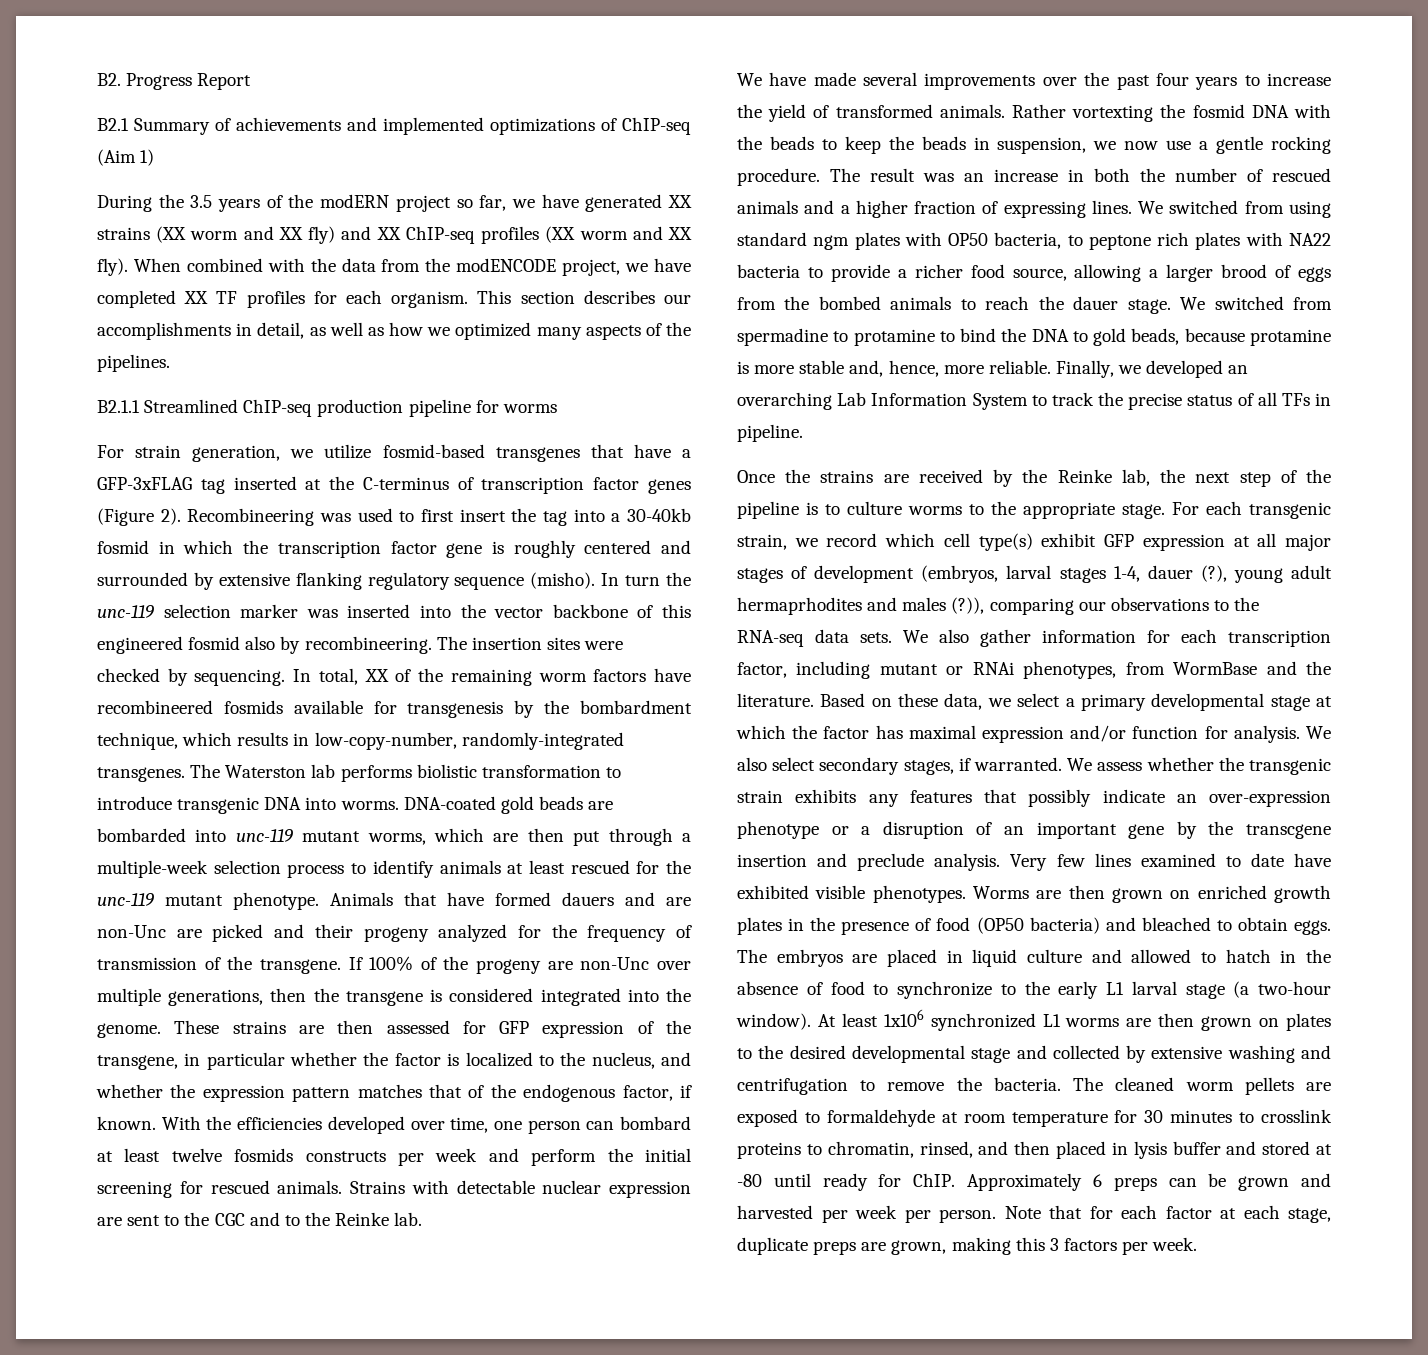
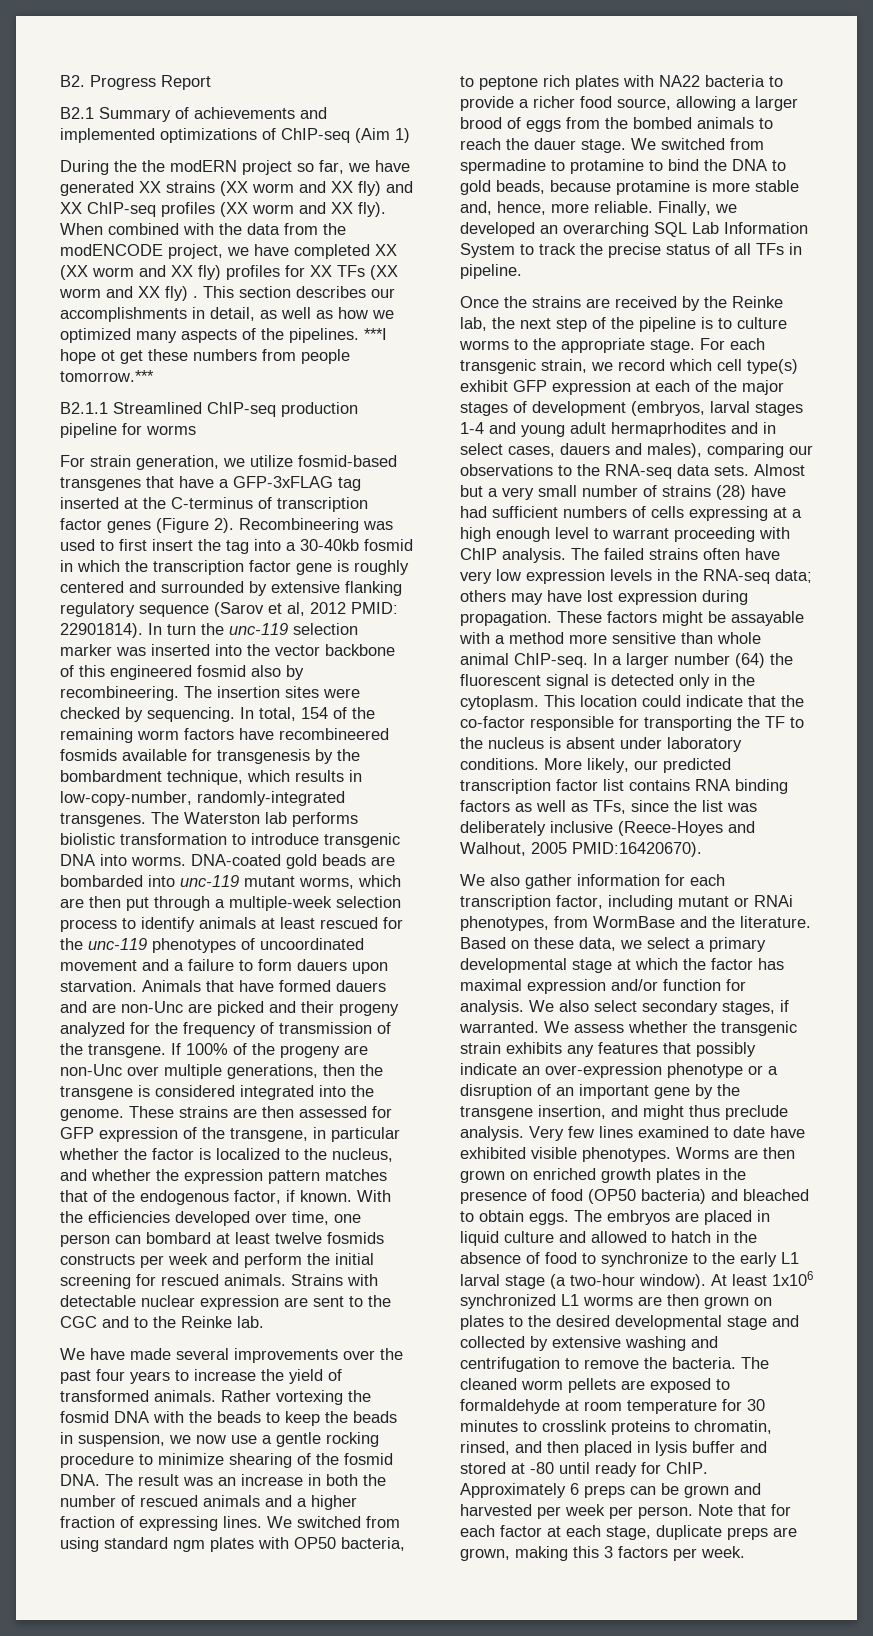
[190,195,283,212] 3.5 years of -> (137, 166) none
[216,290,469,308] TF profiles for each organism. -> [60,265,398,280] [59,286,198,301] (XX worm and XX fly) profiles for XX TFs (XX worm and XX fly) .
(170, 363) none -> [364,328,387,340] [60,349,350,364] [60,370,154,382] ***I hope ot get these numbers from people tomorrow.***
[530,572,596,589] (misho). -> [214,602,398,617] [60,623,143,638] (Sarov et al, 2012 PMID: 22901814).
[364,669,389,682] XX -> [301,707,328,719] 154
[165,892,319,910] mutant phenotype. -> [152,938,364,953] [60,959,388,974] [60,980,137,992] phenotypes of uncoordinated movement and a failure to form dauers upon starvation.
[1072,105,1154,122] vortexting -> [276,1390,343,1405] vortexing
[737,168,820,186] procedure. -> [60,1453,393,1468] [60,1474,100,1486] procedure to minimize shearing of the fosmid DNA.
(832, 401) none -> [654,222,687,237] SQL
[1257,533,1277,547] all -> [655,380,737,392] each of the
[1113,565,1227,582] 1-4, dauer (?), -> [460,422,516,434] 1-4 and
[902,597,985,614] males (?)), -> [763,422,776,434] [460,443,702,458] in select cases, dauers and males),
(892, 637) none -> [754,464,805,476] [460,485,786,500] [460,506,802,521] [460,527,790,542] [460,548,780,563] [460,569,812,584] [460,590,748,605] [460,611,804,626] [459,632,761,644] [460,653,793,668] [460,674,755,689] [460,695,804,710] [460,716,804,731] [460,737,742,752] [460,758,731,773] [460,779,788,794] [460,800,757,814] [460,821,755,836] [460,842,702,857] Almost but a very small number of strains (28) have had sufficient numbers of cells expressing at a high enough level to warrant proceeding with ChIP analysis. The failed strains often have very low expression levels in the RNA-seq data; others may have lost expression during propagation. These factors might be assayable with a method more sensitive than whole animal ChIP-seq. In a larger number (64) the fluorescent signal is detected only in the cytoplasm. This location could indicate that the co-factor responsible for transporting the TF to the nucleus is absent under laboratory conditions. More likely, our predicted transcription factor list contains RNA binding factors as well as TFs, since the list was deliberately inclusive (Reece-Hoyes and Walhout, 2005 PMID:16420670). //
[1246,824,1331,839] [737,853,848,867] transcgene insertion and -> [460,1105,720,1120] transgene insertion, and might thus

